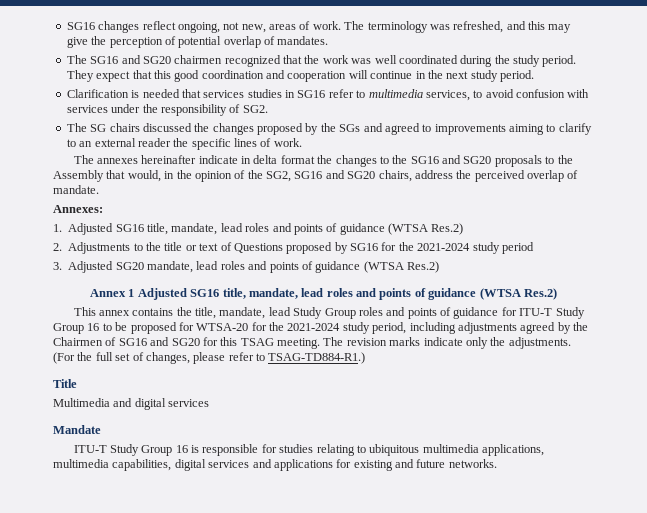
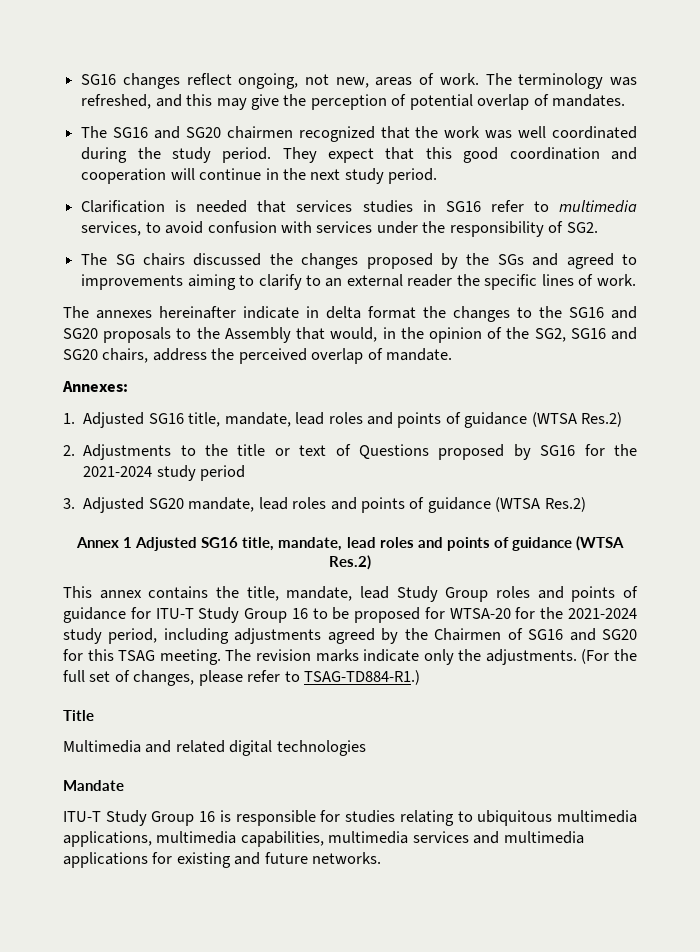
[134,398,210,410] digital services -> [175,740,366,756] related digital technologies
[174,459,206,471] digital -> [328,831,409,844] multimedia
(272, 463) none -> [503,831,584,844] multimedia

